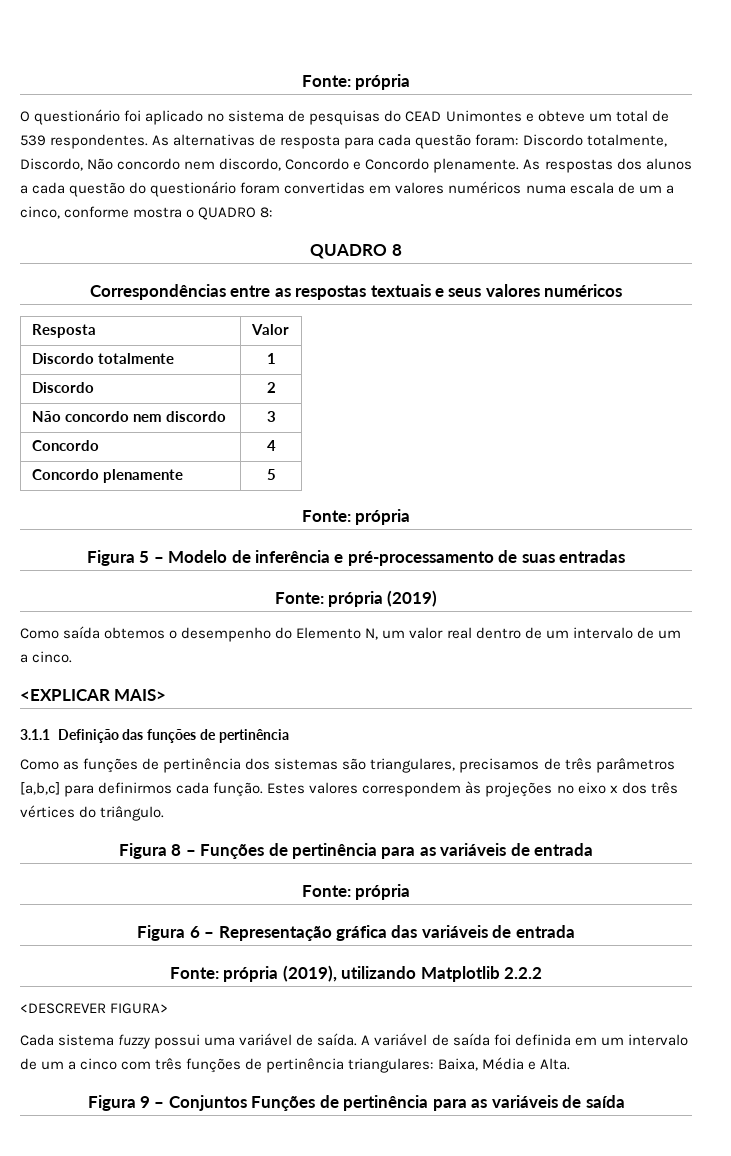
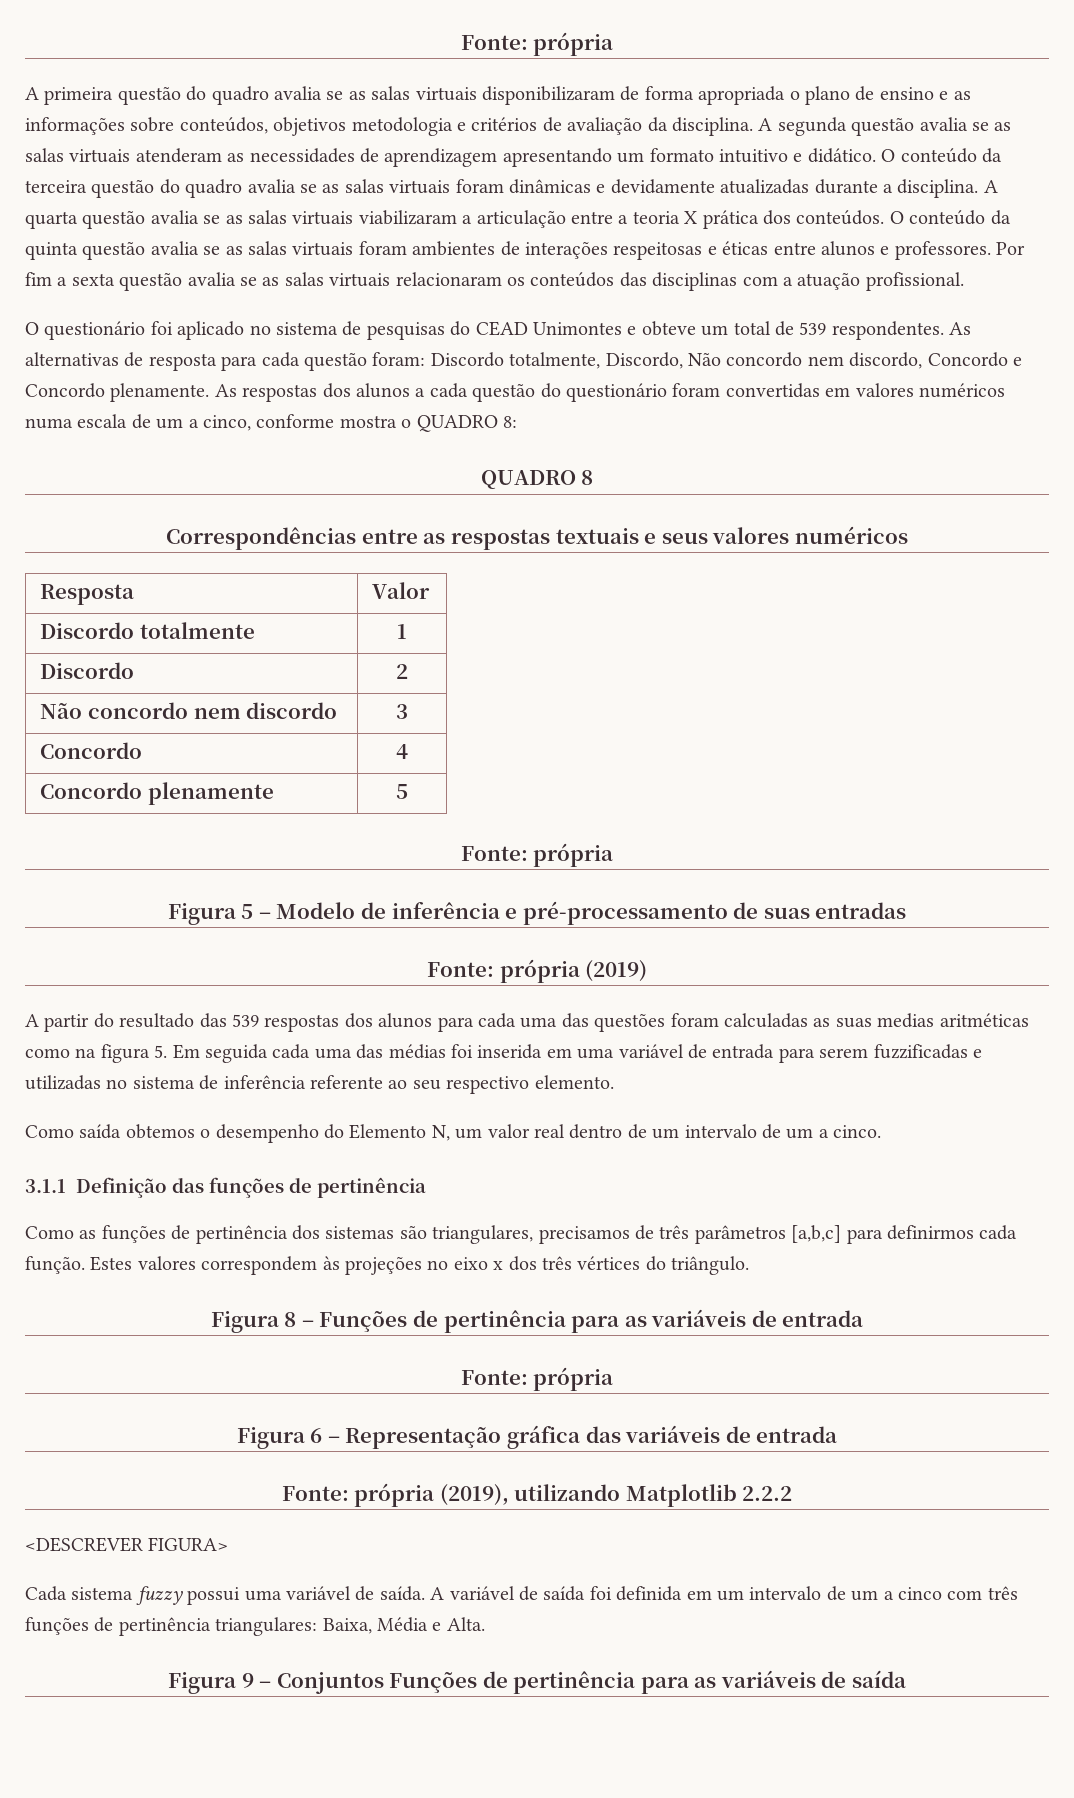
[301,74,411,90] Fonte: própria -> [460,32,614,56] [25,86,971,105] [25,117,1012,136] [25,148,1002,167] [25,179,998,198] [25,210,1011,229] [25,241,1026,260] [25,272,964,291] Fonte: própria // A primeira questão do quadro avalia se as salas virtuais disponibilizaram de forma apropriada o plano de ensino e as informações sobre conteúdos, objetivos metodologia e critérios de avaliação da disciplina. A segunda questão avalia se as salas virtuais atenderam as necessidades de aprendizagem apresentando um formato intuitivo e didático. O conteúdo da terceira questão do quadro avalia se as salas virtuais foram dinâmicas e devidamente atualizadas durante a disciplina. A quarta questão avalia se as salas virtuais viabilizaram a articulação entre a teoria X prática dos conteúdos. O conteúdo da quinta questão avalia se as salas virtuais foram ambientes de interações respeitosas e éticas entre alunos e professores. Por fim a sexta questão avalia se as salas virtuais relacionaram os conteúdos das disciplinas com a atuação profissional.
(438, 598) none -> [25,1013,1029,1032] [25,1044,982,1063] [25,1075,614,1094] // A partir do resultado das 539 respostas dos alunos para cada uma das questões foram calculadas as suas medias aritméticas como na figura 5. Em seguida cada uma das médias foi inserida em uma variável de entrada para serem fuzzificadas e utilizadas no sistema de inferência referente ao seu respectivo elemento.
[20,689,167,701] // <EXPLICAR MAIS> -> (882, 1131) none

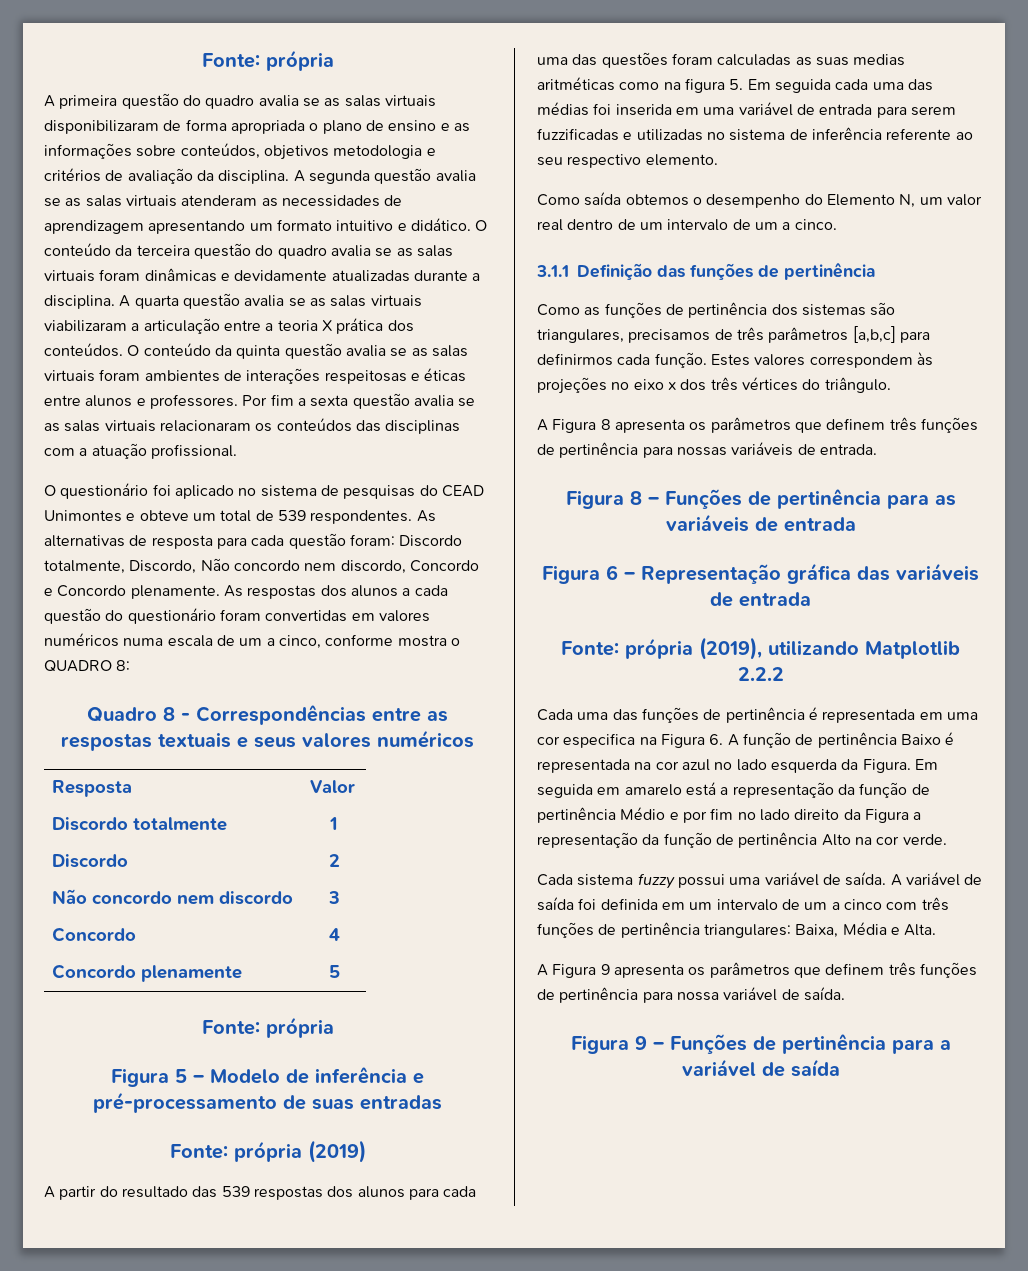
[480,470,594,489] QUADRO 8 // -> [87,707,190,722] Quadro 8 -
(750, 1265) none -> [537,417,978,433] [537,442,877,458] // A Figura 8 apresenta os parâmetros que definem três funções de pertinência para nossas variáveis de entrada.
[460,1367,614,1391] // Fonte: própria -> (856, 524) none
[25,1537,229,1552] <DESCREVER FIGURA> -> [537,707,978,723] [537,732,955,748] [537,759,938,773] [537,782,930,798] [537,807,922,823] [537,832,947,848] Cada uma das funções de pertinência é representada em uma cor especifica na Figura 6. A função de pertinência Baixo é representada na cor azul no lado esquerda da Figura. Em seguida em amarelo está a representação da função de pertinência Médio e por fim no lado direito da Figura a representação da função de pertinência Alto na cor verde.
(485, 1624) none -> [537,962,977,978] [537,987,845,1003] // A Figura 9 apresenta os parâmetros que definem três funções de pertinência para nossa variável de saída.
[276,1670,816,1694] Conjuntos Funções de pertinência para as variáveis -> [669,1034,951,1054] [681,1059,756,1077] Funções de pertinência para a variável

